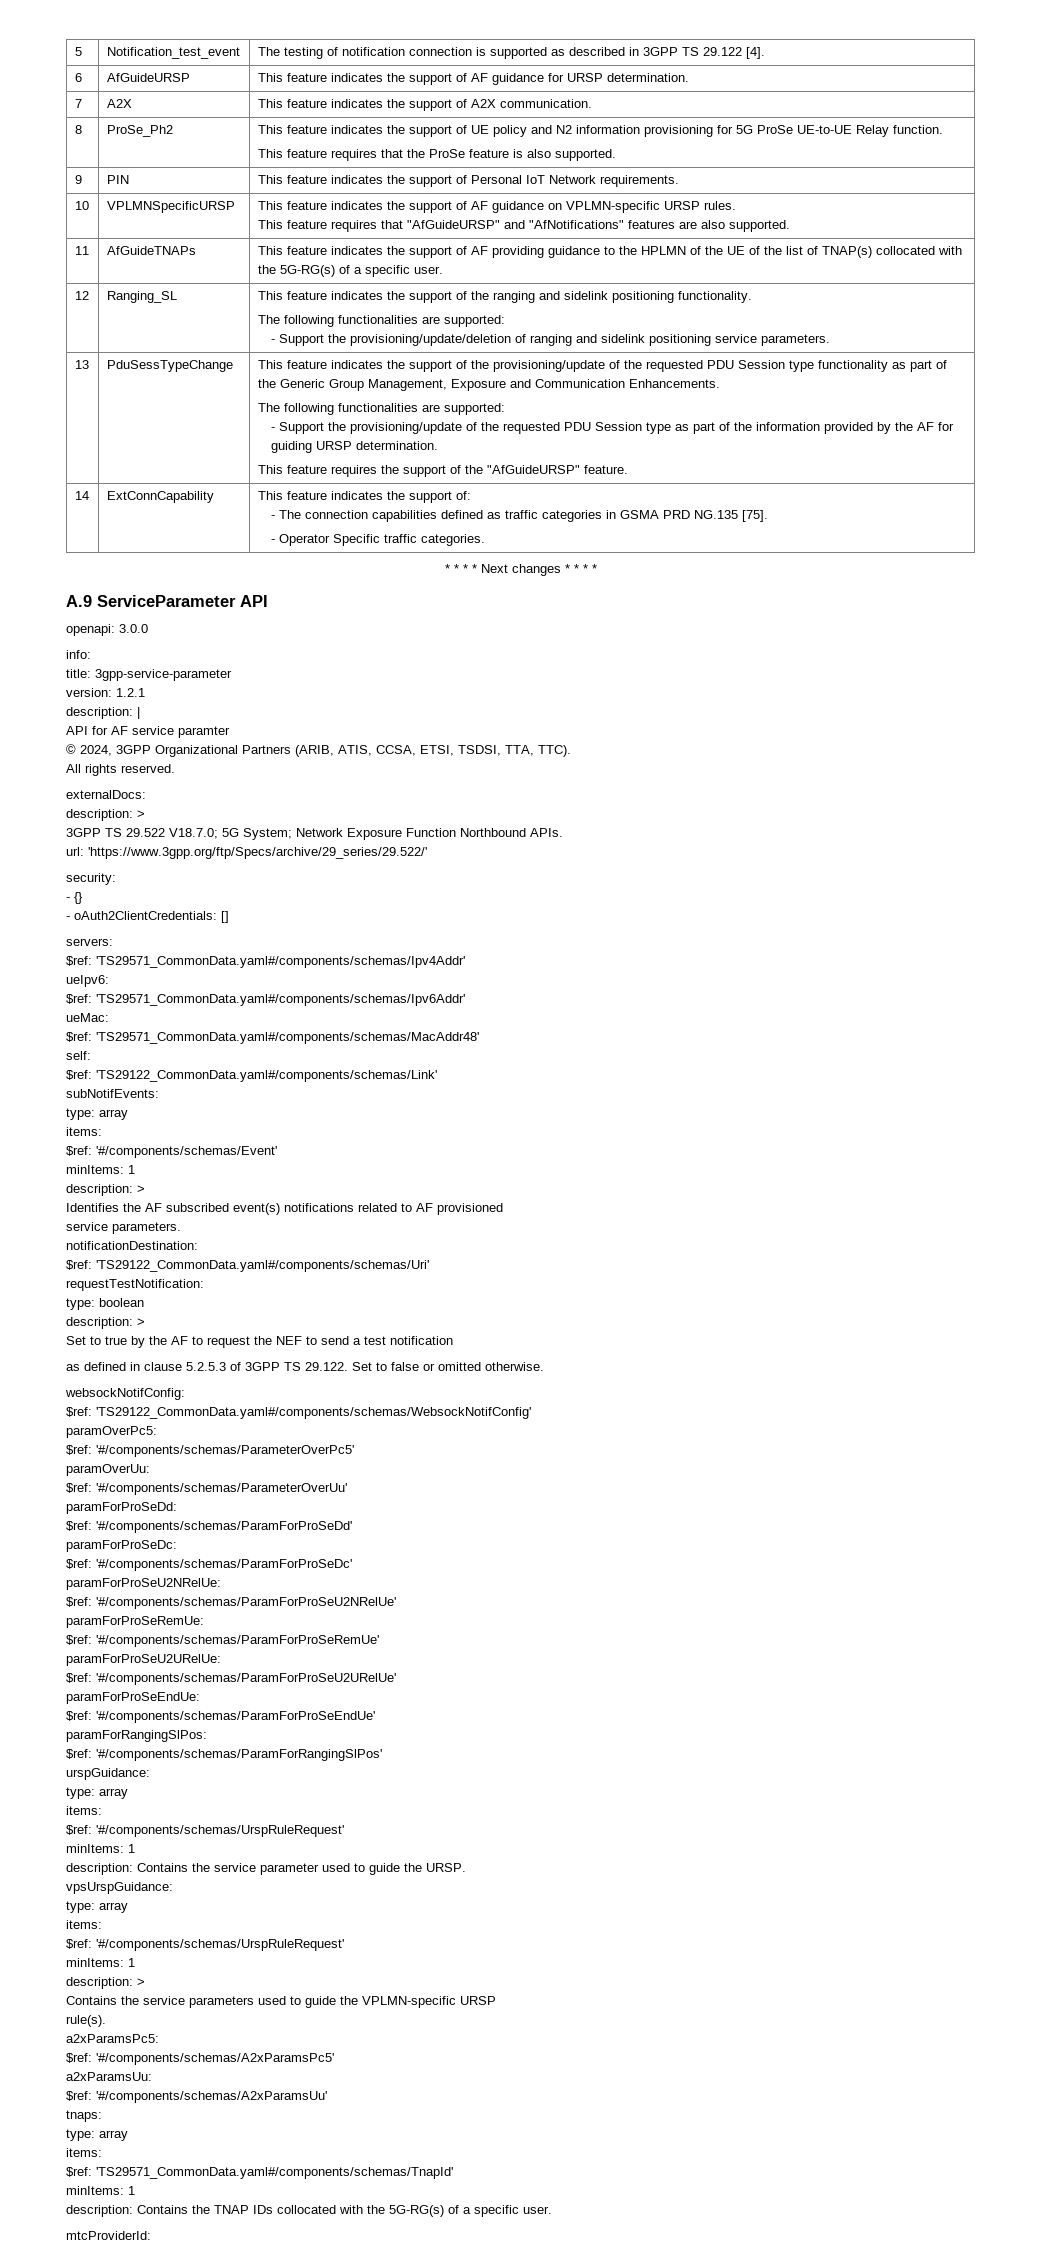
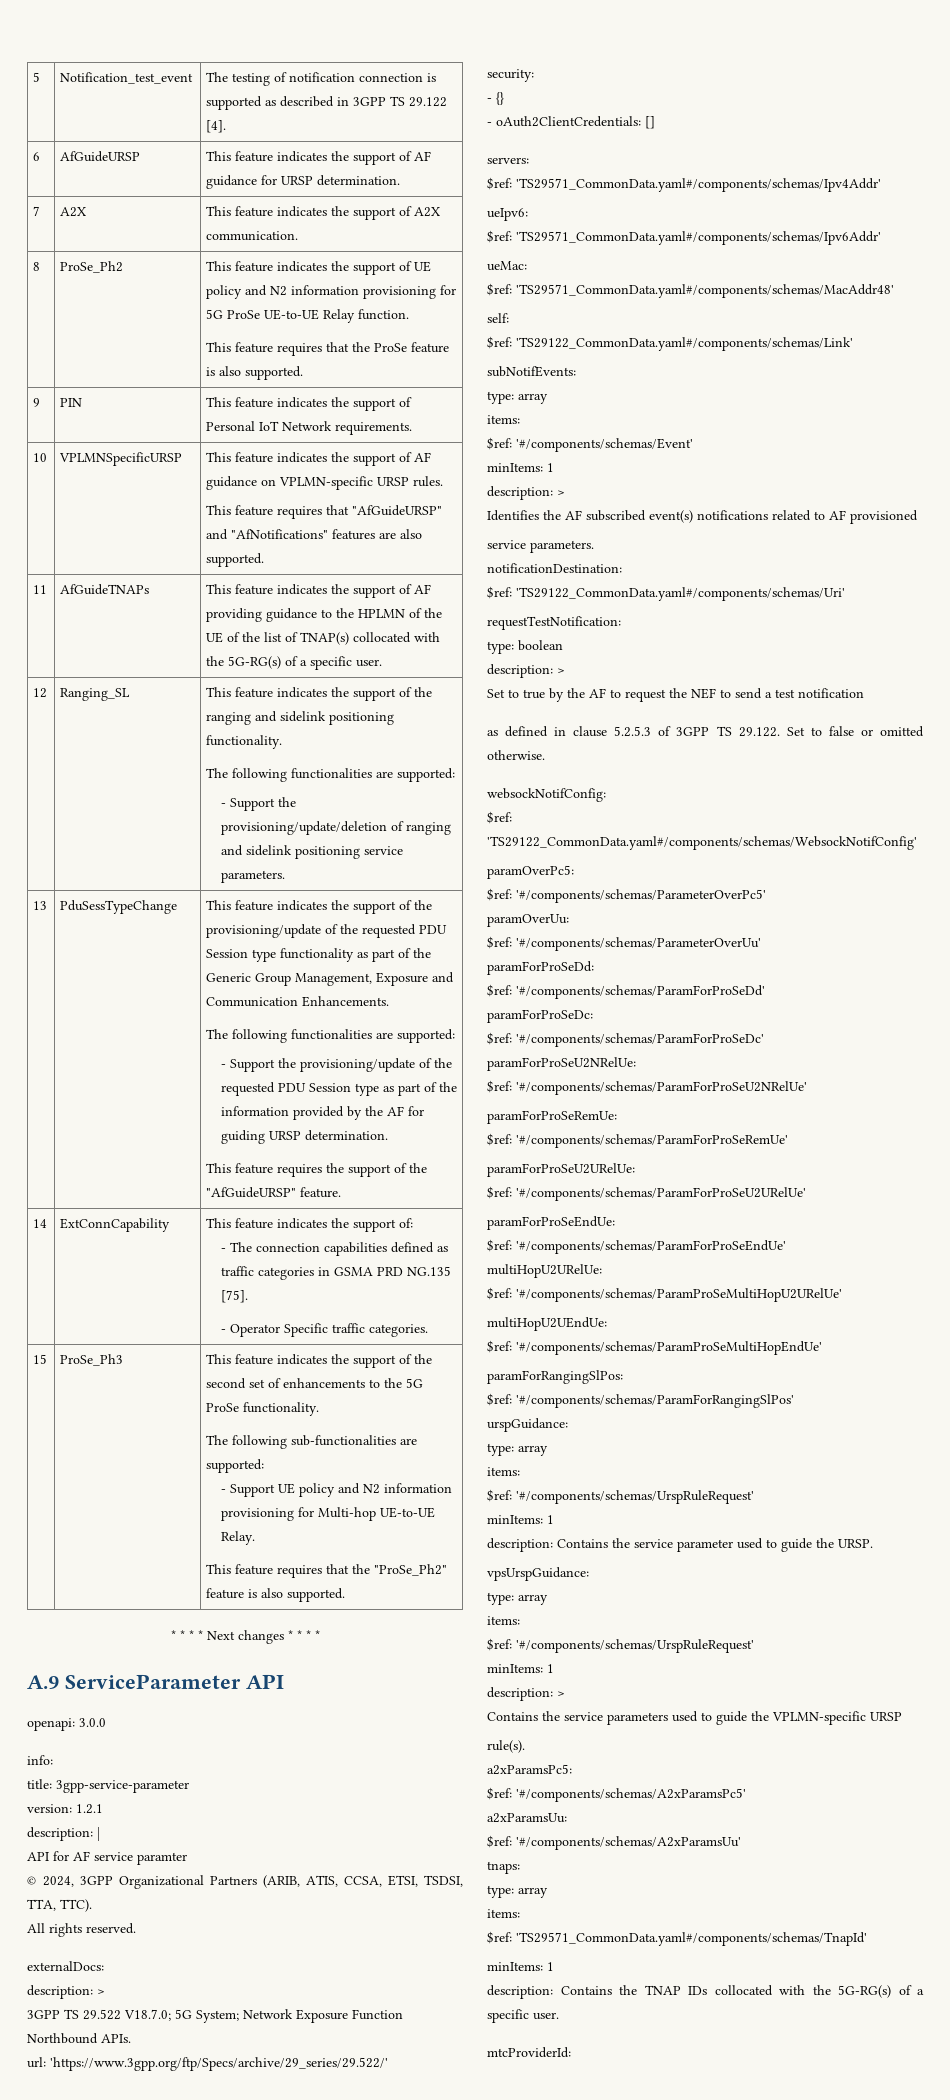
(485, 540) none -> [33,1354,48,1364] [60,1354,124,1366] [206,1354,433,1368] [206,1378,424,1389] [206,1402,320,1416] [206,1435,418,1449] [206,1459,265,1473] [220,1483,452,1497] [220,1507,435,1521] [220,1531,255,1545] [206,1564,448,1578] [206,1588,346,1602] // 15 | ProSe_Ph3 | This feature indicates the support of the second set of enhancements to the 5G ProSe functionality. // The following sub-functionalities are supported: // - Support UE policy and N2 information provisioning for Multi-hop UE-to-UE Relay. // This feature requires that the "ProSe_Ph2" feature is also supported.
(375, 1717) none -> [487,1264,602,1278] [487,1287,842,1302] [487,1317,607,1331] [487,1340,822,1355] // multiHopU2URelUe: // $ref: '#/components/schemas/ParamProSeMultiHopU2URelUe' // multiHopU2UEndUe: // $ref: '#/components/schemas/ParamProSeMultiHopEndUe'

